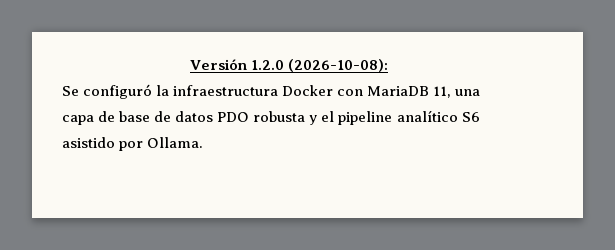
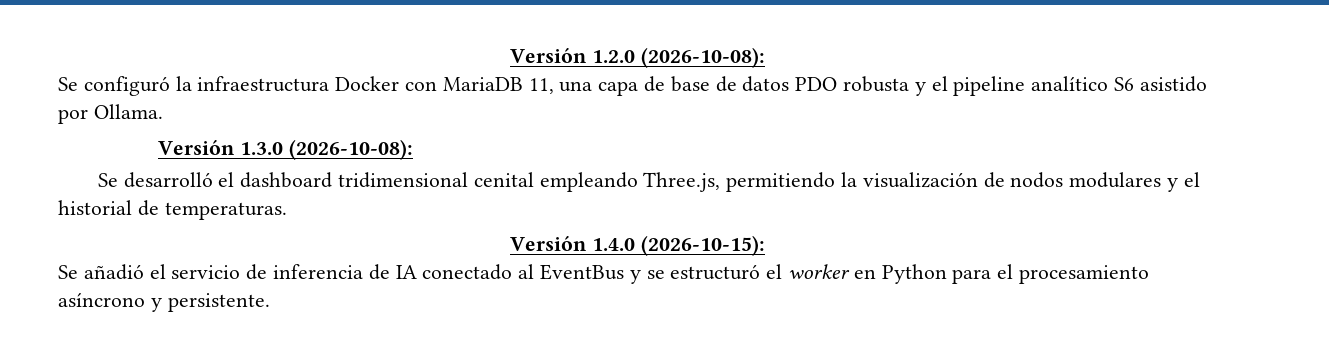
(204, 142) none -> [158,139,413,160] [97,172,1200,192] [58,200,287,220] [510,235,765,256] [58,264,1150,284] [58,293,270,312] // Versión 1.3.0 (2026-10-08): // Se desarrolló el dashboard tridimensional cenital empleando Three.js, permitiendo la visualización de nodos modulares y el historial de temperaturas. // Versión 1.4.0 (2026-10-15): // Se añadió el servicio de inferencia de IA conectado al EventBus y se estructuró el worker en Python para el procesamiento asíncrono y persistente.

